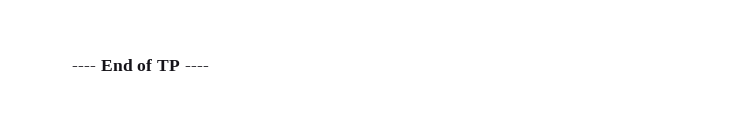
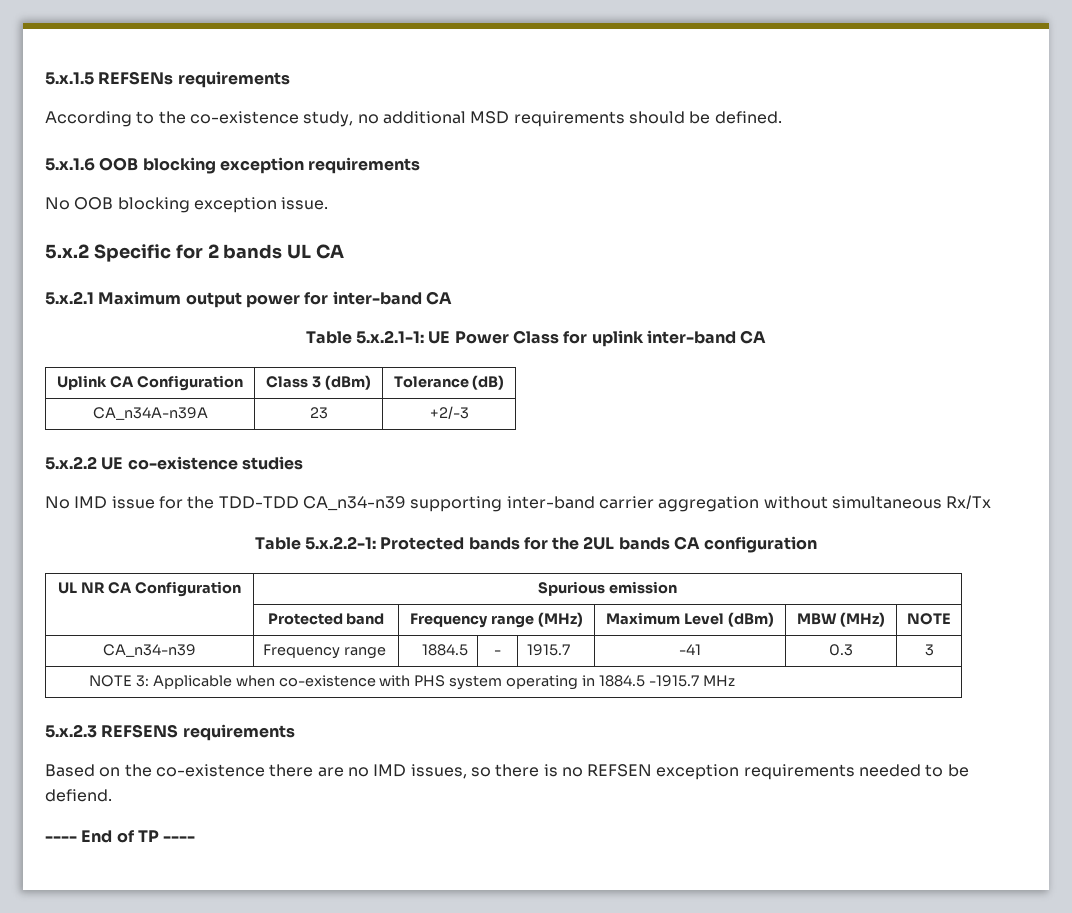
(72, 68) none -> [45,71,290,88] [45,111,782,127] [45,157,421,174] [45,197,329,213] [45,244,345,262] [45,291,452,308] [305,330,767,347] [57,375,243,391] [266,375,371,390] [393,375,505,390] [92,407,208,420] [309,407,328,419] [429,406,469,419] [45,456,303,470] [45,495,992,512] [254,536,818,553] [57,581,242,597] [538,581,677,596] [267,613,385,625] [410,612,583,628] [606,612,774,627] [796,612,886,627] [907,613,951,625] [103,644,196,657] [262,644,386,659] [422,644,469,656] [494,650,501,655] [526,644,570,656] [679,644,701,655] [829,644,853,656] [924,644,934,656] [88,675,735,690] [45,724,295,741] [45,764,969,780] [45,789,112,802] 5.x.1.5 REFSENs requirements // According to the co-existence study, no additional MSD requirements should be defined. // 5.x.1.6 OOB blocking exception requirements // No OOB blocking exception issue. // 5.x.2 Specific for 2 bands UL CA // 5.x.2.1 Maximum output power for inter-band CA // Table 5.x.2.1-1: UE Power Class for uplink inter-band CA // Uplink CA Configuration | Class 3 (dBm) | Tolerance (dB) // CA_n34A-n39A | 23 | +2/-3 // 5.x.2.2 UE co-existence studies // No IMD issue for the TDD-TDD CA_n34-n39 supporting inter-band carrier aggregation without simultaneous Rx/Tx // Table 5.x.2.2-1: Protected bands for the 2UL bands CA configuration // UL NR CA Configuration | Spurious emission // | Protected band | Frequency range (MHz) | Maximum Level (dBm) | MBW (MHz) | NOTE // CA_n34-n39 | Frequency range | 1884.5 | - | 1915.7 | -41 | 0.3 | 3 // NOTE 3: Applicable when co-existence with PHS system operating in 1884.5 -1915.7 MHz // 5.x.2.3 REFSENS requirements // Based on the co-existence there are no IMD issues, so there is no REFSEN exception requirements needed to be defiend. //

